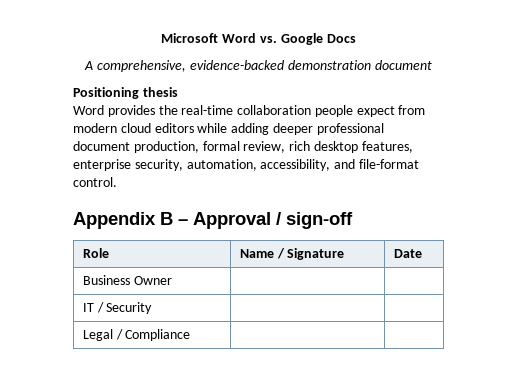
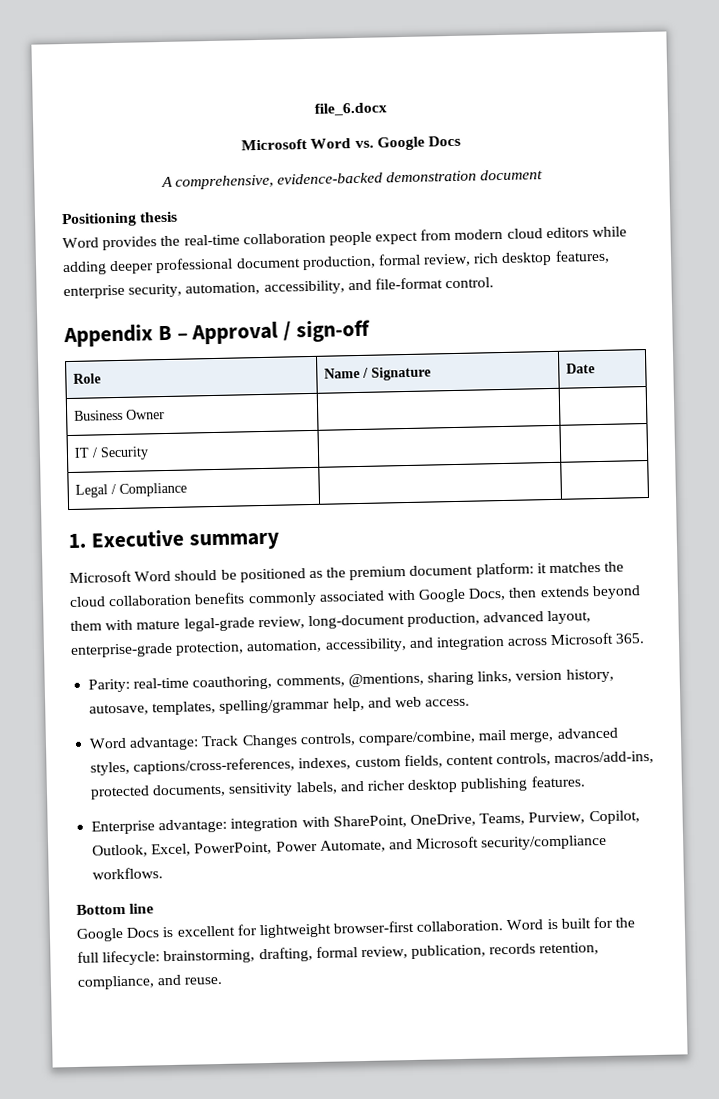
(161, 38) none -> [313,102,387,116] file_6.docx //
(191, 335) none -> [68,529,279,551] [69,561,625,584] [69,585,641,608] [70,610,592,632] [70,632,646,659] [88,668,614,693] [89,696,471,716] [89,727,618,751] [90,750,655,776] [90,775,585,800] [91,810,640,835] [92,834,608,858] [92,867,164,880] [76,903,155,915] [76,916,636,942] [77,942,600,966] [77,974,223,990] // 1. Executive summary // Microsoft Word should be positioned as the premium document platform: it matches the cloud collaboration benefits commonly associated with Google Docs, then extends beyond them with mature legal-grade review, long-document production, advanced layout, enterprise-grade protection, automation, accessibility, and integration across Microsoft 365. // Parity: real-time coauthoring, comments, @mentions, sharing links, version history, autosave, templates, spelling/grammar help, and web access. // Word advantage: Track Changes controls, compare/combine, mail merge, advanced styles, captions/cross-references, indexes, custom fields, content controls, macros/add-ins, protected documents, sensitivity labels, and richer desktop publishing features. // Enterprise advantage: integration with SharePoint, OneDrive, Teams, Purview, Copilot, Outlook, Excel, PowerPoint, Power Automate, and Microsoft security/compliance workflows. // Bottom line // Google Docs is excellent for lightweight browser-first collaboration. Word is built for the full lifecycle: brainstorming, drafting, formal review, publication, records retention, compliance, and reuse.

